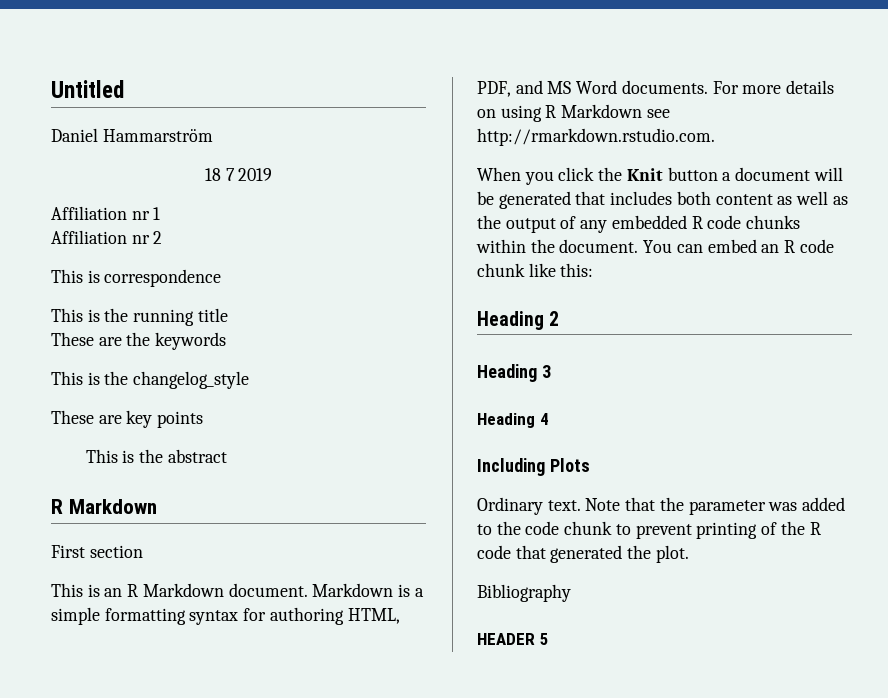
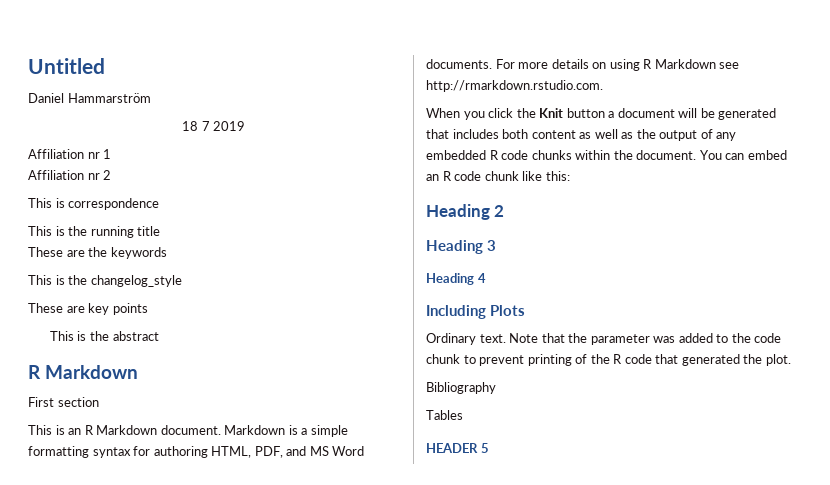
(571, 593) none -> [426,410,463,420] // Tables

